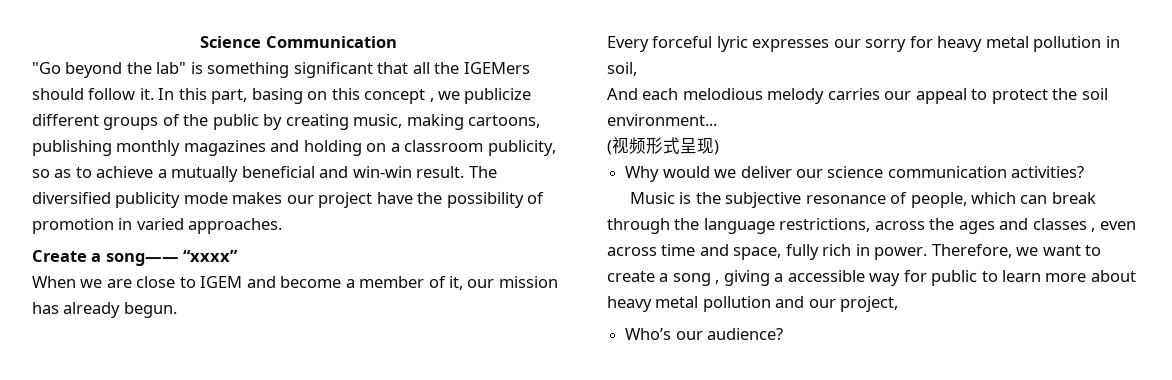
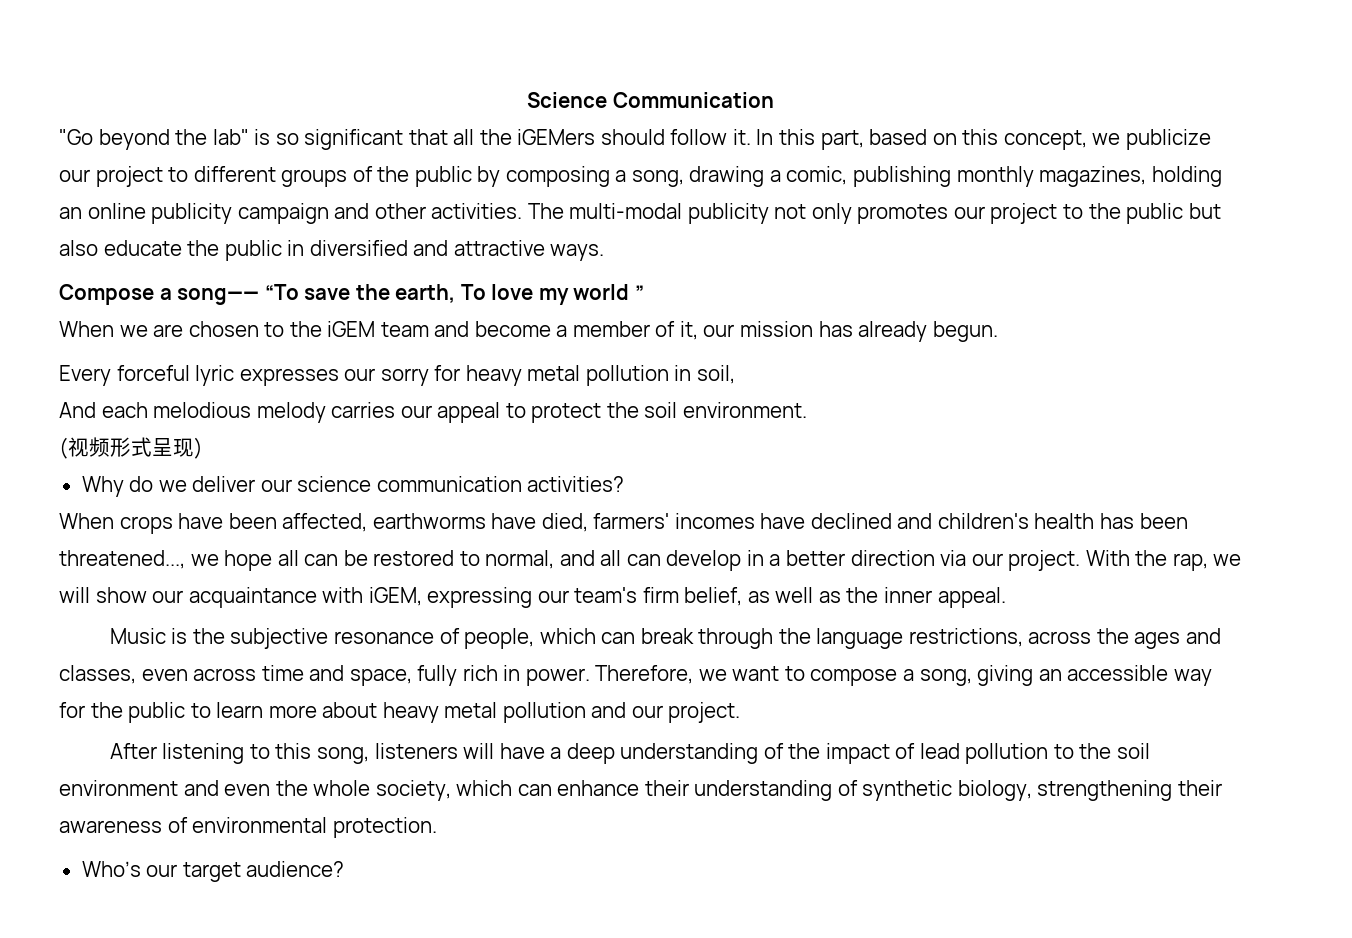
[207,62,290,78] something -> [275,133,299,145] so
[463,62,530,74] IGEMers -> [517,129,596,145] iGEMers
[251,88,303,104] basing -> [869,129,928,145] based
[364,88,532,104] concept , we publicize -> [1003,129,1211,150] [59,166,189,187] concept, we publicize our project to
[285,114,541,130] [32,140,556,156] [32,166,497,182] [32,192,545,208] [32,218,283,234] [32,250,239,266] [32,276,243,288] creating music, making cartoons, publishing monthly magazines and holding on a classroom publicity, so as to achieve a mutually beneficial and win-win result. The diversified publicity mode makes our project have the possibility of promotion in varied approaches. // Create a song—— “xxxx” // When we are close to IGEM -> [505,166,1222,187] [59,203,1221,224] [59,240,605,261] [59,284,644,305] [59,321,429,337] composing a song, drawing a comic, publishing monthly magazines, holding an online publicity campaign and other activities. The multi-modal publicity not only promotes our project to the public but also educate the public in diversified and attractive ways. // Compose a song—— “To save the earth, To love my world ” // When we are chosen to the iGEM team
[607,114,717,126] environment... -> [682,402,807,418] environment.
[662,166,710,178] would -> [129,476,154,492] do
(1085, 172) none -> [59,513,1188,534] [59,550,1242,571] [59,587,1006,608] // When crops have been affected, earthworms have died, farmers' incomes have declined and children's health has been threatened..., we hope all can be restored to normal, and all can develop in a better direction via our project. With the rap, we will show our acquaintance with iGEM, expressing our team's firm belief, as well as the inner appeal.
[1032,218,1096,232] classes , -> [59,665,136,684] classes,
[607,270,784,286] create a song , giving a -> [810,665,1062,686] compose a song, giving an
(927, 276) none -> [90,702,123,718] the
[840,296,899,312] project, -> [668,702,741,723] [109,743,1150,764] [59,780,1223,801] [59,817,437,838] project. // After listening to this song, listeners will have a deep understanding of the impact of lead pollution to the soil environment and even the whole society, which can enhance their understanding of synthetic biology, strengthening their awareness of environmental protection.
(703, 335) none -> [182,862,241,882] target

